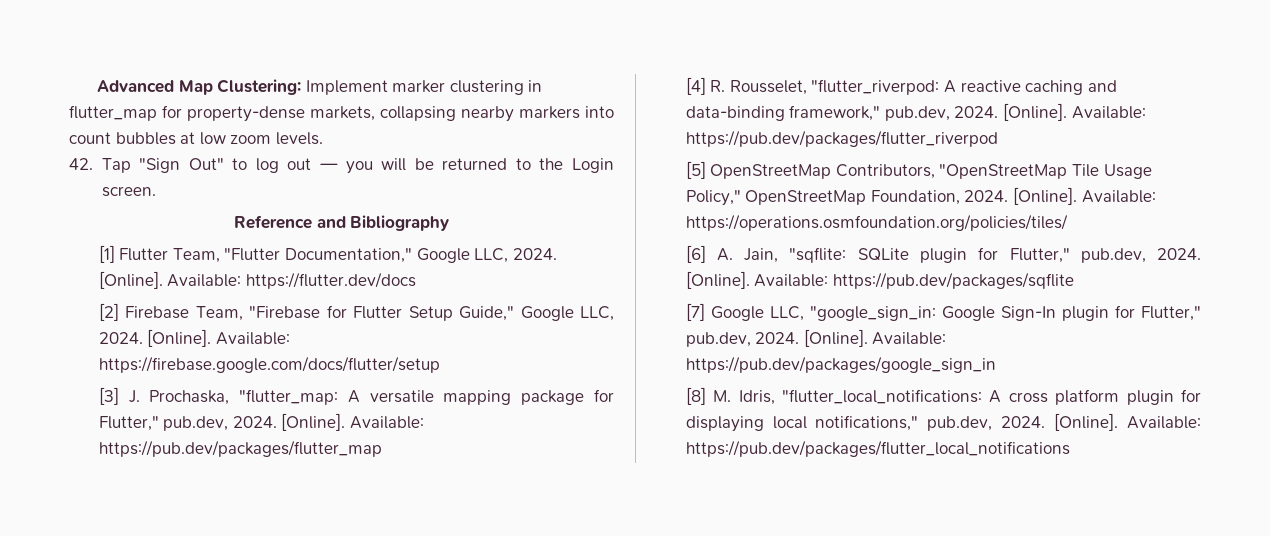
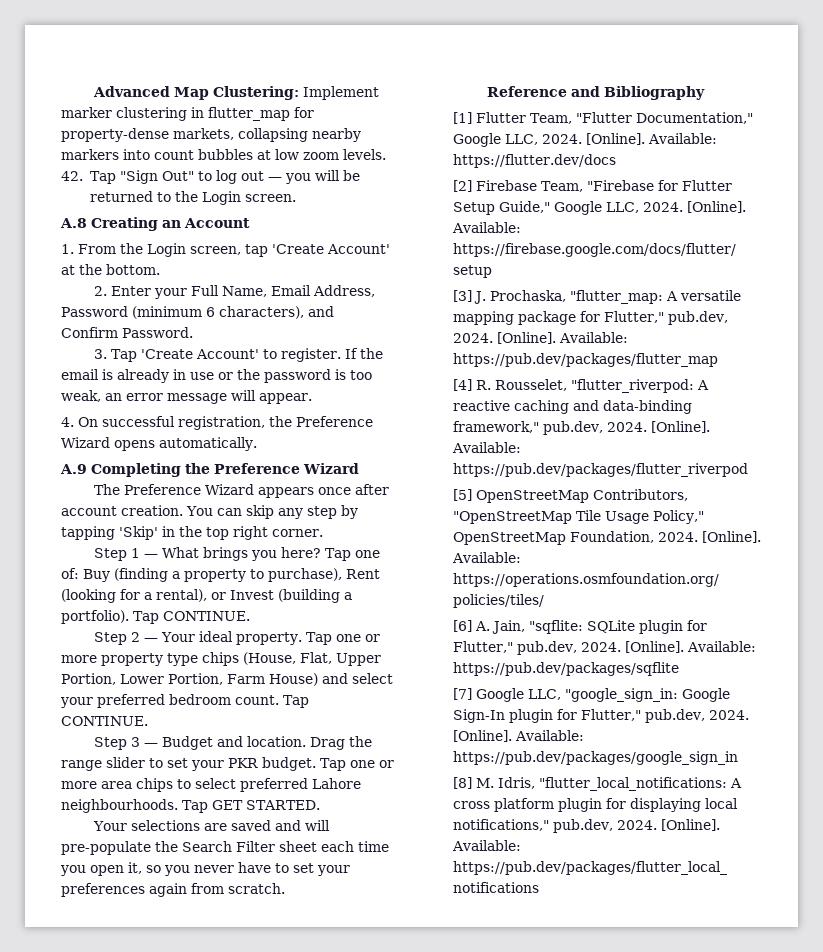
(156, 191) none -> [60,217,250,231] [61,243,390,257] [61,264,160,275] [94,285,376,299] [61,306,334,319] [61,327,193,338] [94,348,384,362] [61,369,372,383] [61,390,312,404] [61,416,373,430] [61,437,257,451] [60,463,359,477] [94,484,390,498] [61,505,358,519] [61,526,323,540] [94,547,381,561] [61,568,380,582] [61,589,352,603] [61,610,250,624] [94,631,381,645] [61,652,381,666] [61,673,393,686] [60,694,309,708] [61,716,148,726] [94,736,373,750] [61,757,394,771] [61,778,361,792] [61,799,320,813] [93,820,331,831] [61,841,389,855] [60,862,350,876] [61,883,285,897] // A.8 Creating an Account // 1. From the Login screen, tap 'Create Account' at the bottom. // 2. Enter your Full Name, Email Address, Password (minimum 6 characters), and Confirm Password. // 3. Tap 'Create Account' to register. If the email is already in use or the password is too weak, an error message will appear. // 4. On successful registration, the Preference Wizard opens automatically. // A.9 Completing the Preference Wizard // The Preference Wizard appears once after account creation. You can skip any step by tapping 'Skip' in the top right corner. // Step 1 — What brings you here? Tap one of: Buy (finding a property to purchase), Rent (looking for a rental), or Invest (building a portfolio). Tap CONTINUE. // Step 2 — Your ideal property. Tap one or more property type chips (House, Flat, Upper Portion, Lower Portion, Farm House) and select your preferred bedroom count. Tap CONTINUE. // Step 3 — Budget and location. Drag the range slider to set your PKR budget. Tap one or more area chips to select preferred Lahore neighbourhoods. Tap GET STARTED. // Your selections are saved and will pre-populate the Search Filter sheet each time you open it, so you never have to set your preferences again from scratch.

